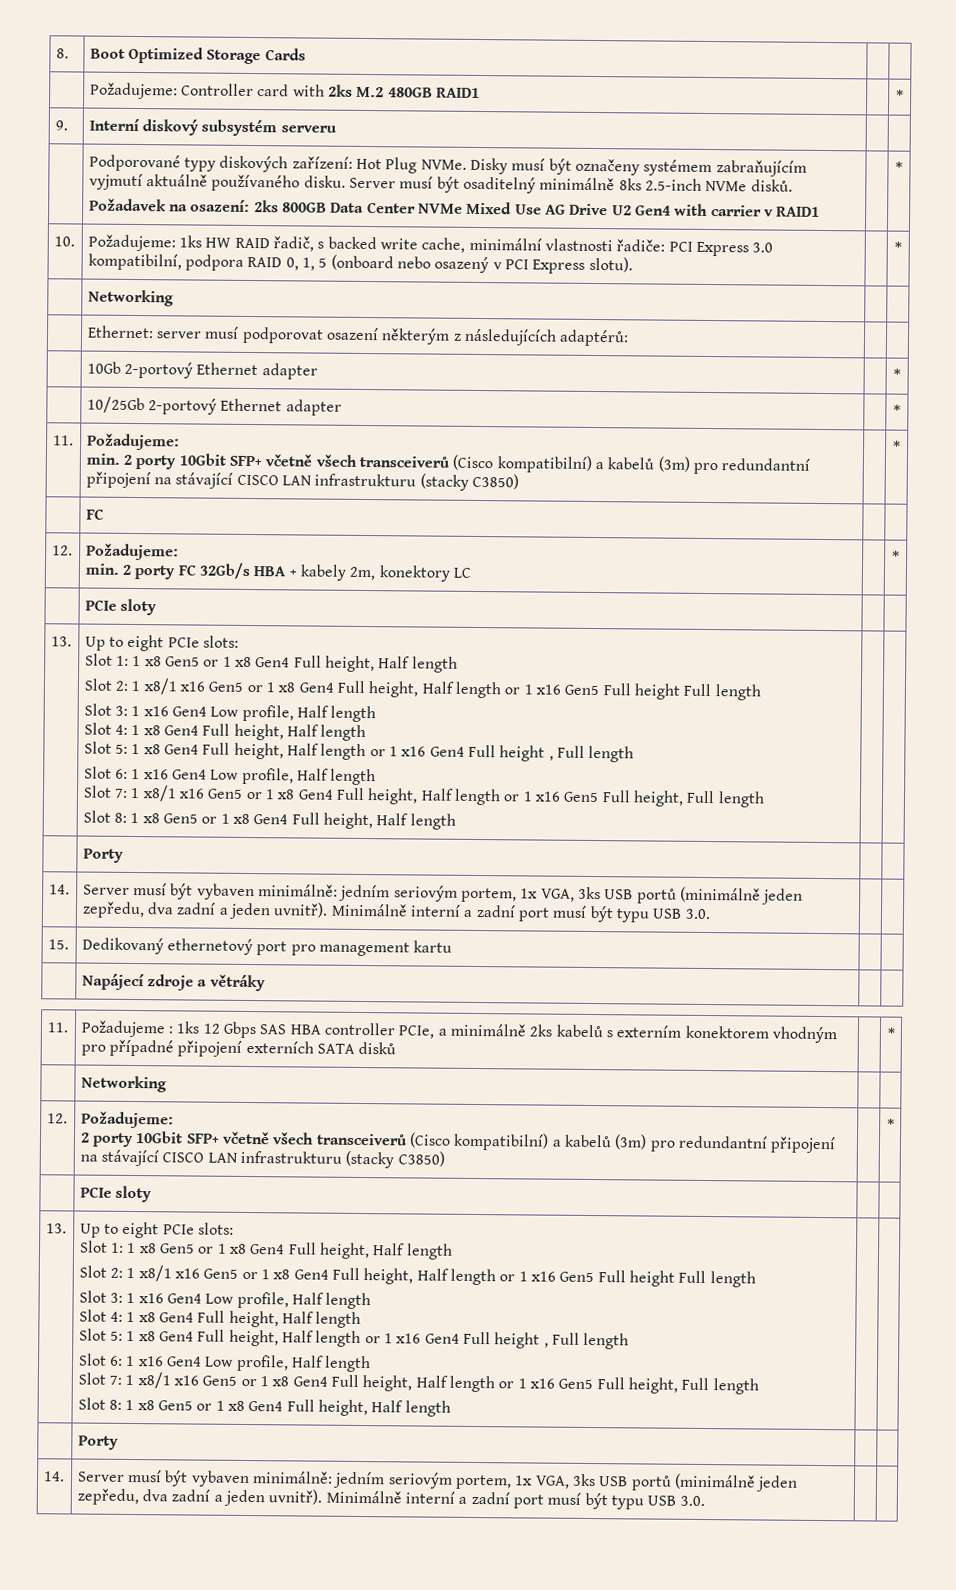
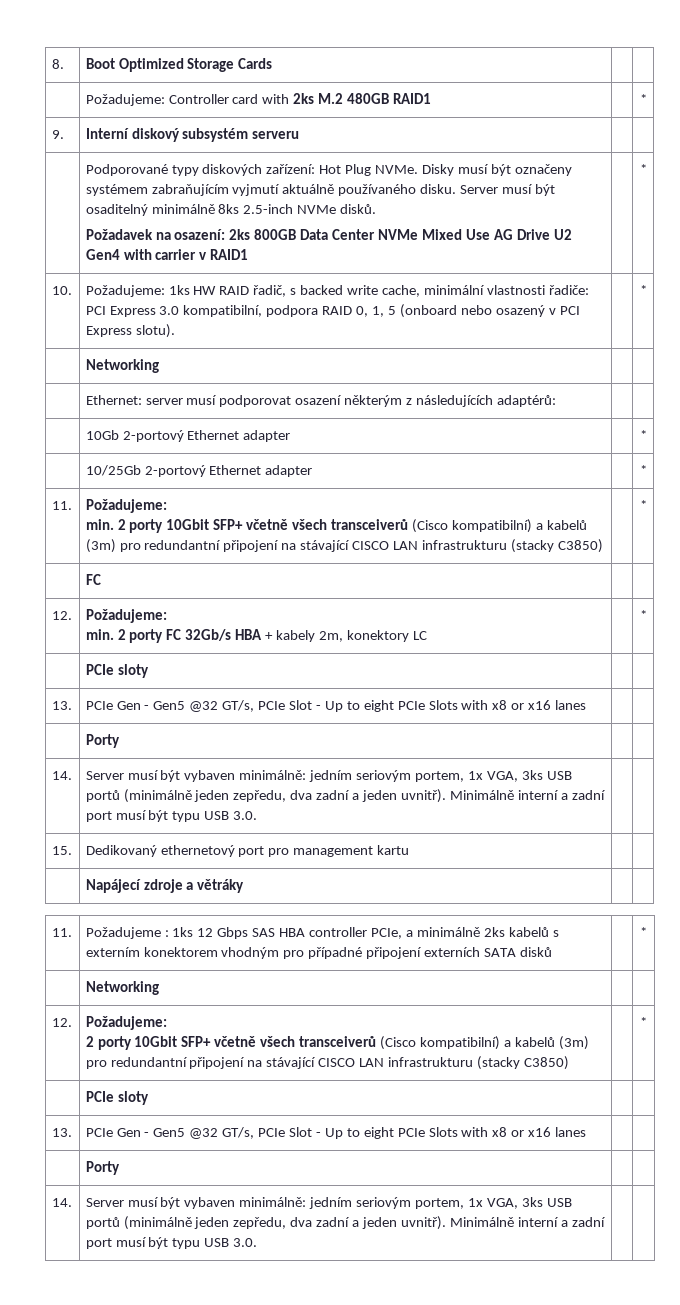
[84,634,240,652] [84,653,458,673] [83,678,761,701] [83,703,377,723] [83,722,367,742] [83,741,635,763] [83,766,377,786] [82,785,765,808] [82,810,456,830] Up to eight PCIe slots: // Slot 1: 1 x8 Gen5 or 1 x8 Gen4 Full height, Half length // Slot 2: 1 x8/1 x16 Gen5 or 1 x8 Gen4 Full height, Half length or 1 x16 Gen5 Full height Full length // Slot 3: 1 x16 Gen4 Low profile, Half length // Slot 4: 1 x8 Gen4 Full height, Half length // Slot 5: 1 x8 Gen4 Full height, Half length or 1 x16 Gen4 Full height , Full length // Slot 6: 1 x16 Gen4 Low profile, Half length // Slot 7: 1 x8/1 x16 Gen5 or 1 x8 Gen4 Full height, Half length or 1 x16 Gen5 Full height, Full length // Slot 8: 1 x8 Gen5 or 1 x8 Gen4 Full height, Half length -> [85,700,587,712] PCIe Gen - Gen5 @32 GT/s, PCIe Slot - Up to eight PCIe Slots with x8 or x16 lanes
[79,1221,235,1239] [78,1240,453,1260] [78,1265,756,1288] [78,1290,372,1310] [78,1309,362,1329] [78,1328,630,1350] [78,1353,372,1373] [77,1372,759,1395] [77,1397,451,1417] Up to eight PCIe slots: // Slot 1: 1 x8 Gen5 or 1 x8 Gen4 Full height, Half length // Slot 2: 1 x8/1 x16 Gen5 or 1 x8 Gen4 Full height, Half length or 1 x16 Gen5 Full height Full length // Slot 3: 1 x16 Gen4 Low profile, Half length // Slot 4: 1 x8 Gen4 Full height, Half length // Slot 5: 1 x8 Gen4 Full height, Half length or 1 x16 Gen4 Full height , Full length // Slot 6: 1 x16 Gen4 Low profile, Half length // Slot 7: 1 x8/1 x16 Gen5 or 1 x8 Gen4 Full height, Half length or 1 x16 Gen5 Full height, Full length // Slot 8: 1 x8 Gen5 or 1 x8 Gen4 Full height, Half length -> [85,1127,587,1139] PCIe Gen - Gen5 @32 GT/s, PCIe Slot - Up to eight PCIe Slots with x8 or x16 lanes

